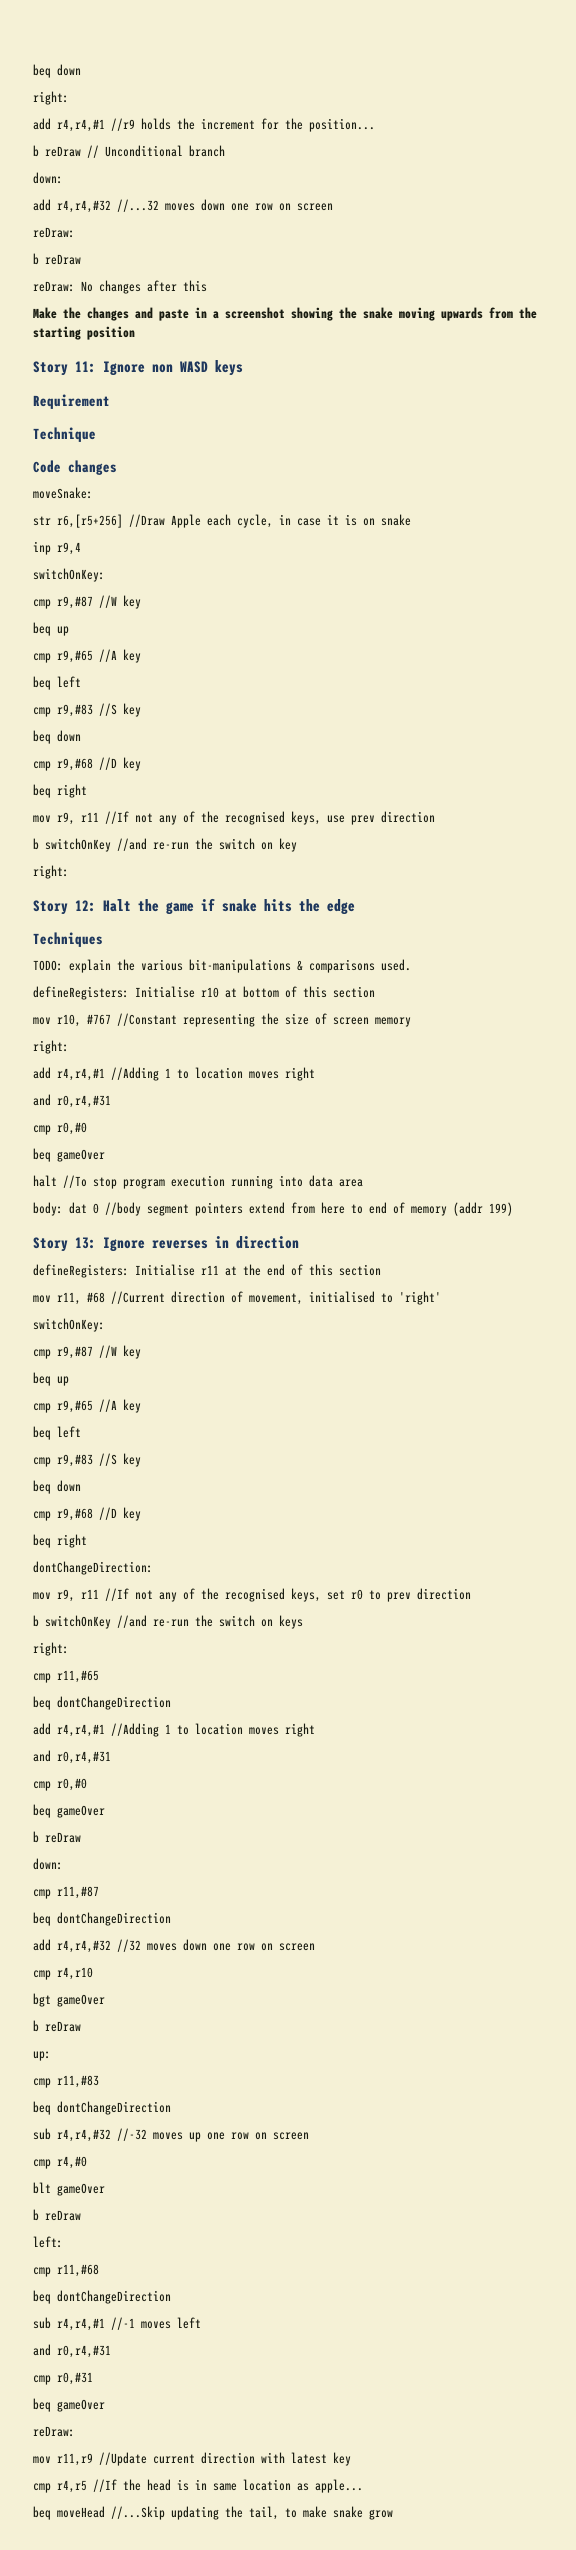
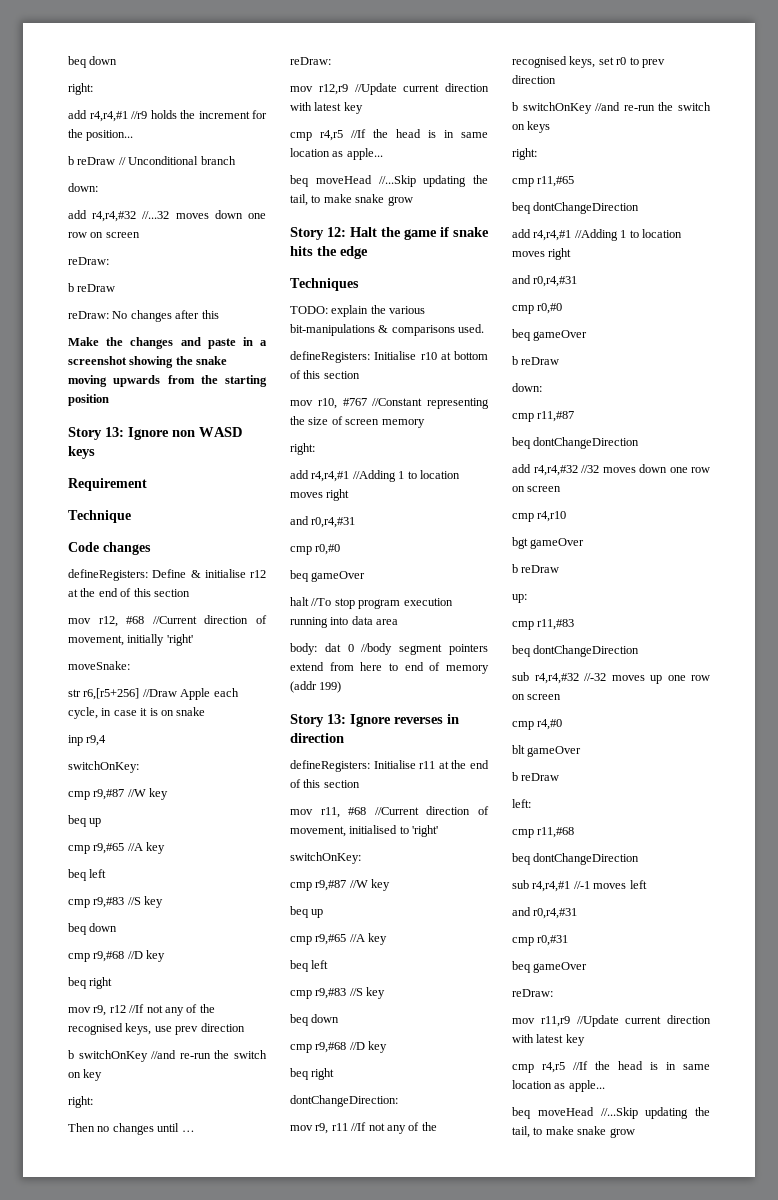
[75,361,96,373] 11: -> [105,427,124,437] 13:
(117, 467) none -> [68,569,266,581] [68,588,190,597] [68,615,267,627] [68,634,193,646] // defineRegisters: Define & initialise r12 at the end of this section // mov r12, #68 //Current direction of movement, initially 'right'
[81,812,99,822] r11 -> [109,1005,126,1013] r12
(69, 872) none -> [68,1123,195,1135] [290,57,331,65] [290,83,489,95] [290,102,363,114] [290,129,488,141] [290,148,383,160] [290,175,488,187] [290,194,413,206] // Then no changes until … // reDraw: // mov r12,r9 //Update current direction with latest key // cmp r4,r5 //If the head is in same location as apple... // beq moveHead //...Skip updating the tail, to make snake grow

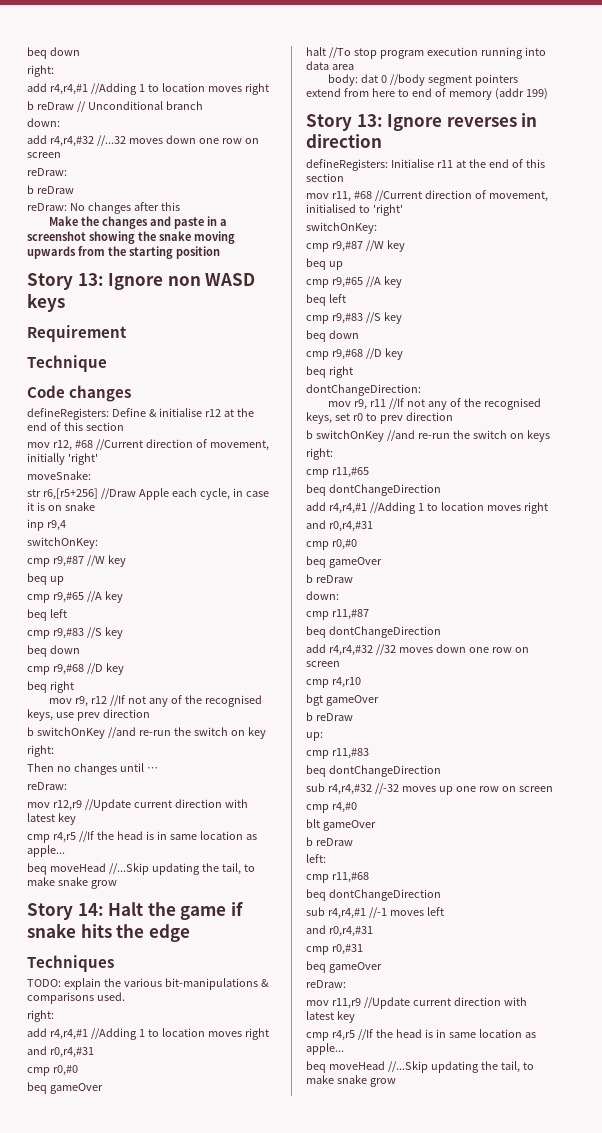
[131,110,267,119] [68,129,134,141] //r9 holds the increment for the position... -> [90,83,269,95] //Adding 1 to location moves right
[327,227,346,237] 12: -> [77,903,104,916] 14:
[290,351,488,363] [290,370,360,379] [290,398,489,409] [290,416,425,428] // defineRegisters: Initialise r10 at bottom of this section // mov r10, #767 //Constant representing the size of screen memory -> (125, 996) none

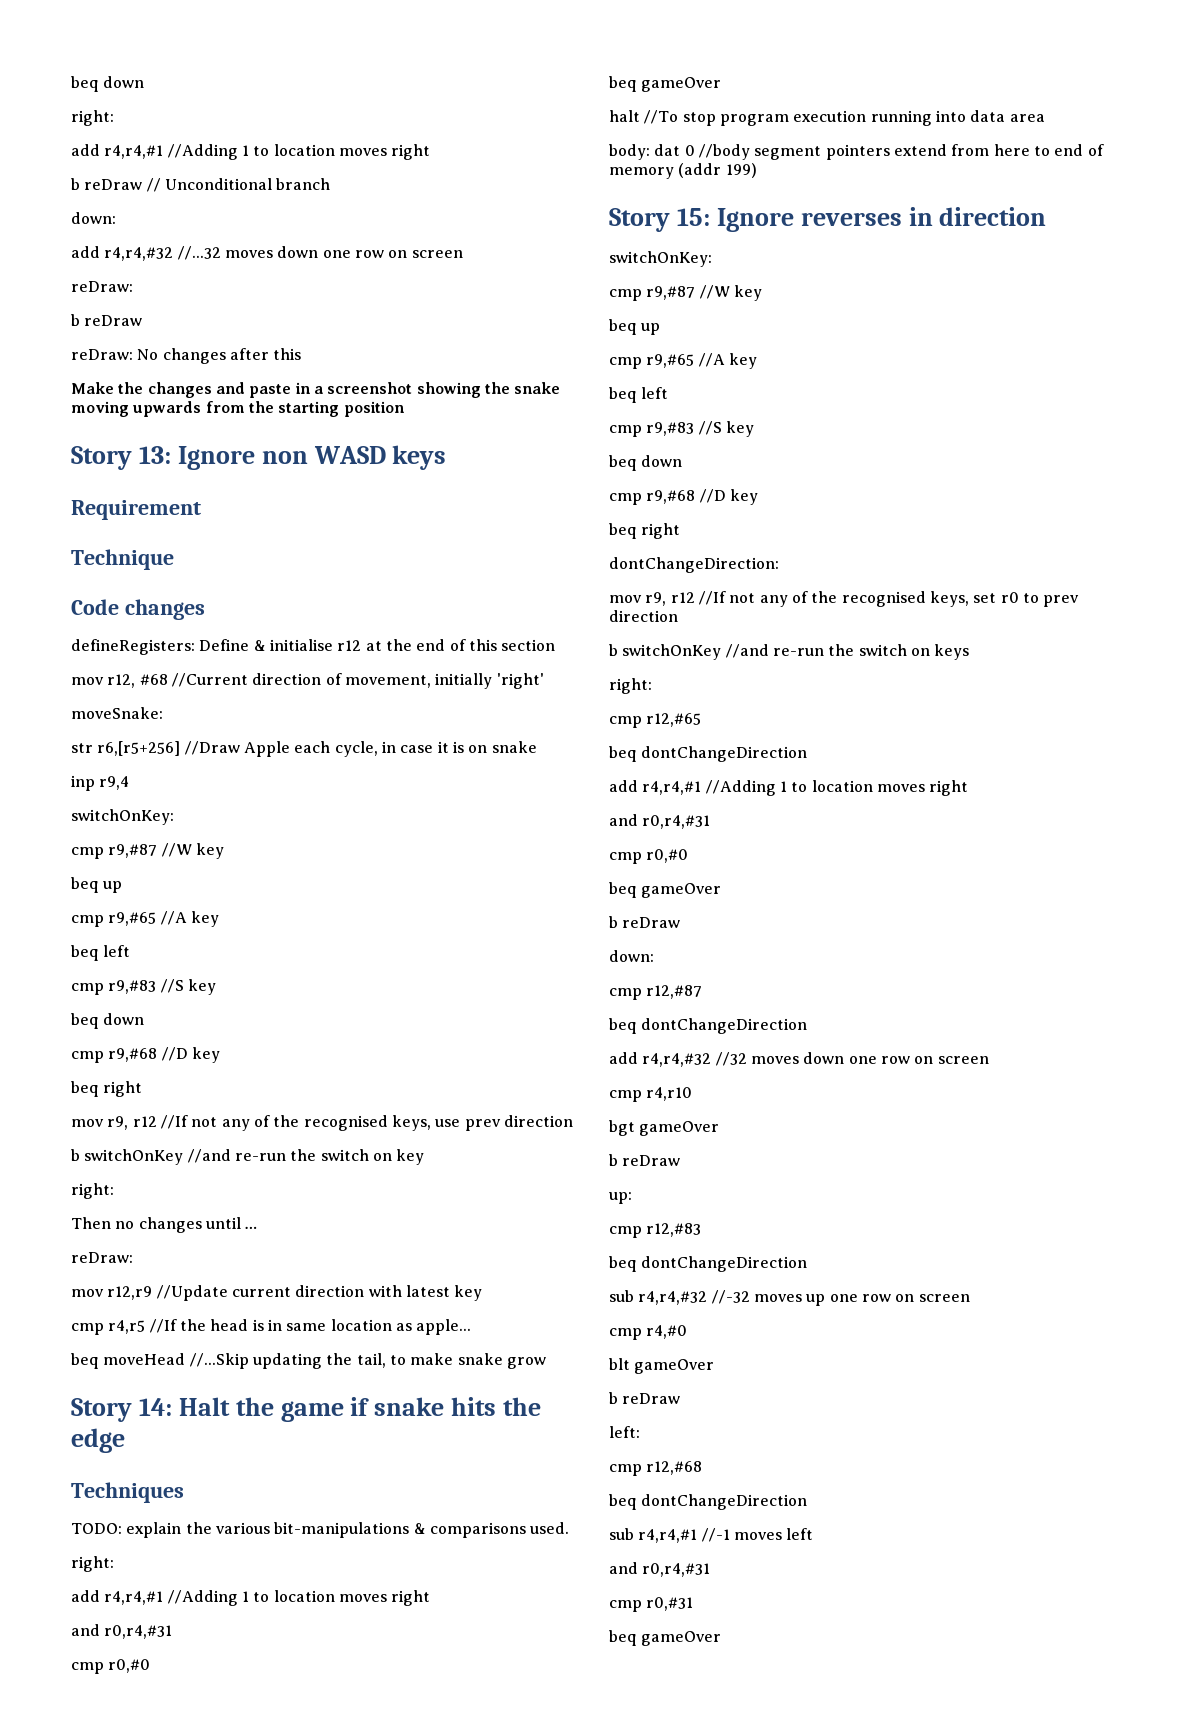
[356,114,383,127] 13: -> [676,208,710,226] 15:
[306,159,545,171] [306,173,344,182] [306,190,548,202] [306,204,403,216] // defineRegisters: Initialise r11 at the end of this section // mov r11, #68 //Current direction of movement, initialised to 'right' -> (1047, 216) none
[370,399,387,407] r11 -> [670,592,695,603] r12
[331,467,369,478] r11,#65 -> [646,713,702,727] r12,#65
[331,609,369,620] r11,#87 -> [646,985,703,999] r12,#87
[331,748,369,759] r11,#83 -> [646,1223,702,1237] r12,#83
[331,872,369,883] r11,#68 -> [646,1461,703,1475] r12,#68
[306,980,346,988] [306,997,527,1009] [306,1011,355,1023] [306,1029,536,1041] [306,1043,344,1055] [306,1061,534,1073] [306,1075,396,1087] // reDraw: // mov r11,r9 //Update current direction with latest key // cmp r4,r5 //If the head is in same location as apple... // beq moveHead //...Skip updating the tail, to make snake grow -> (722, 1638) none

